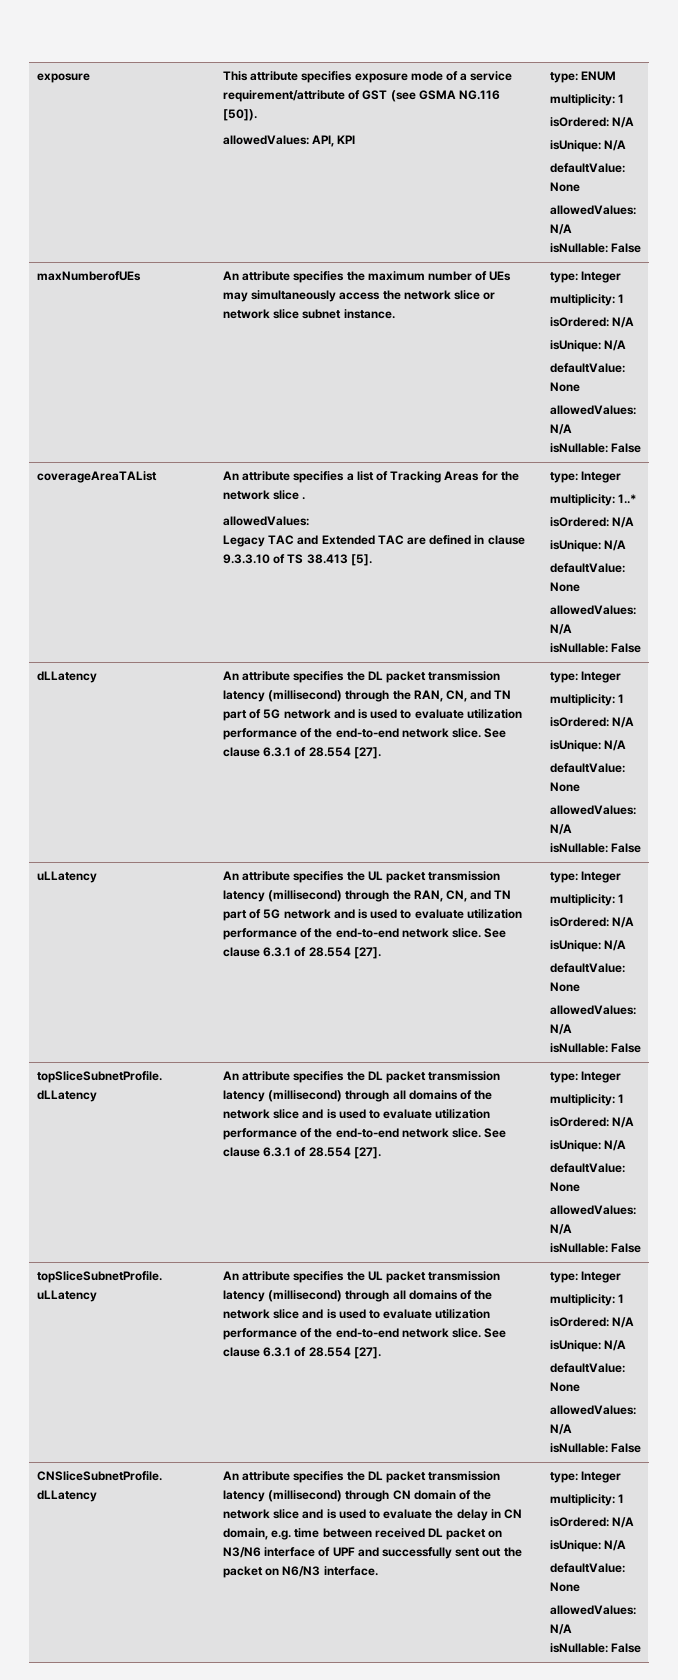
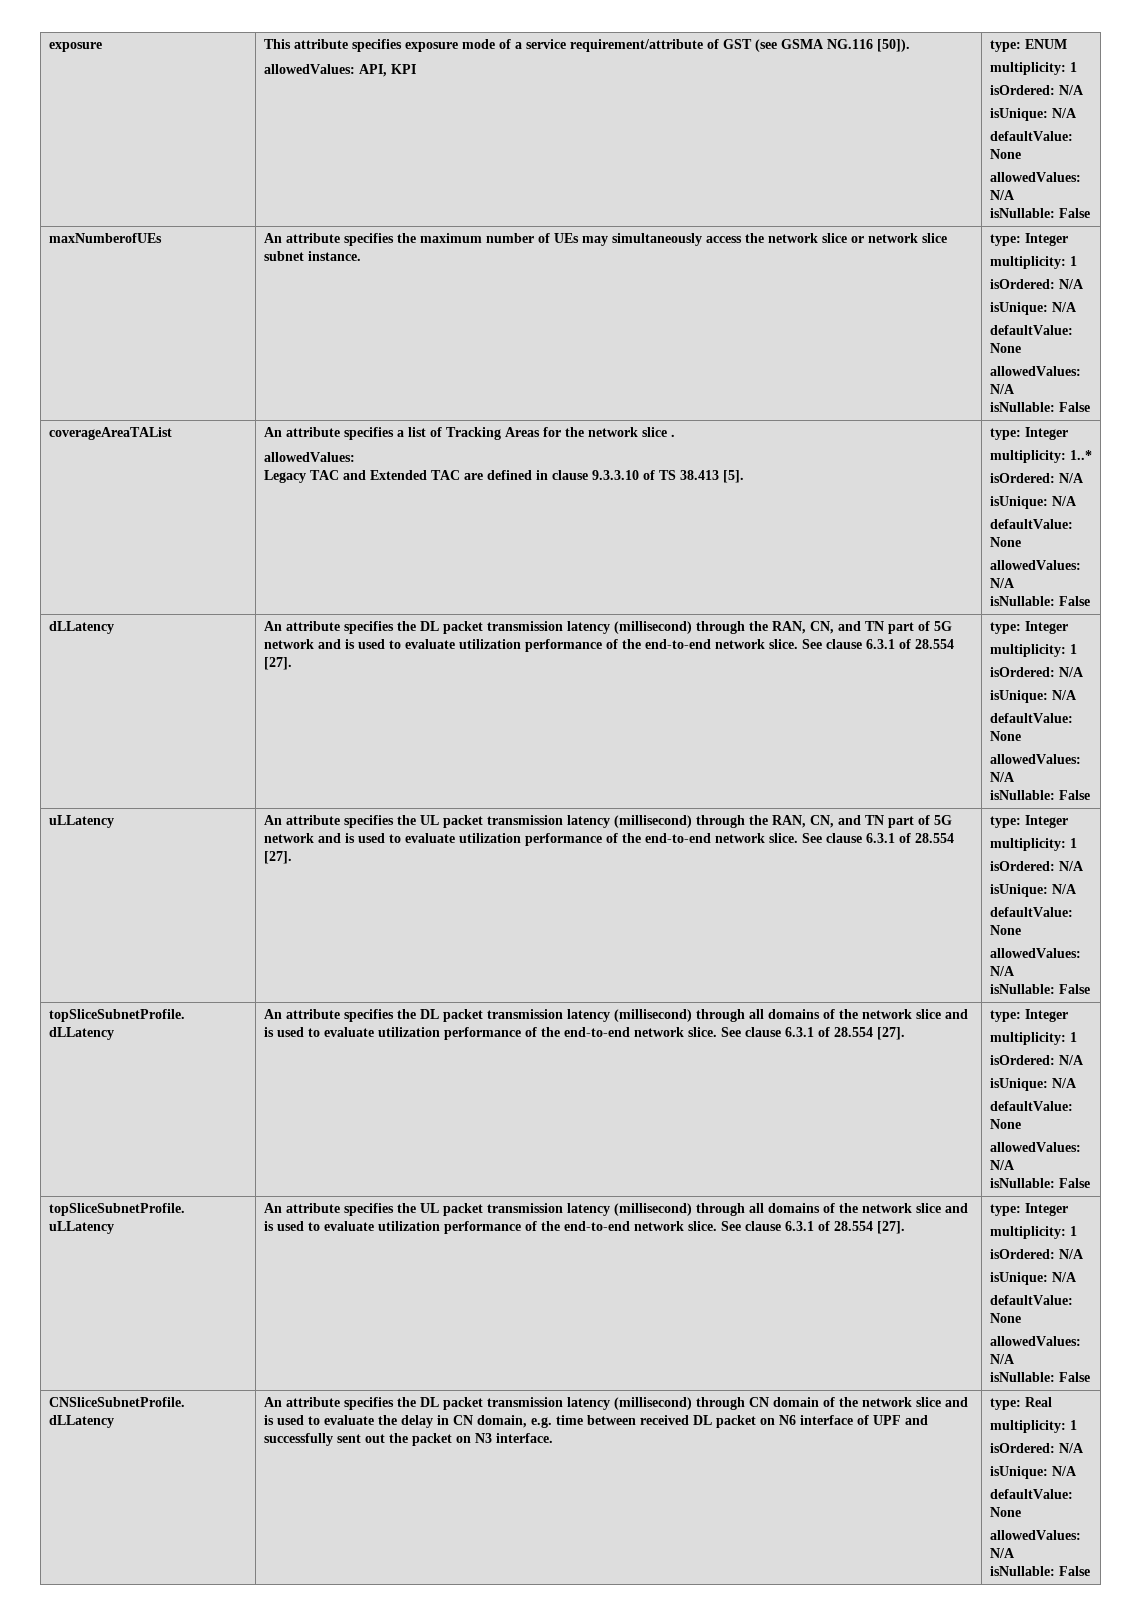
[222,1547,261,1558] N3/N6 -> [778,1415,796,1425] N6
[282,1566,321,1577] N6/N3 -> [474,1433,492,1443] N3
[581,1471,622,1483] Integer -> [1024,1397,1052,1407] Real

